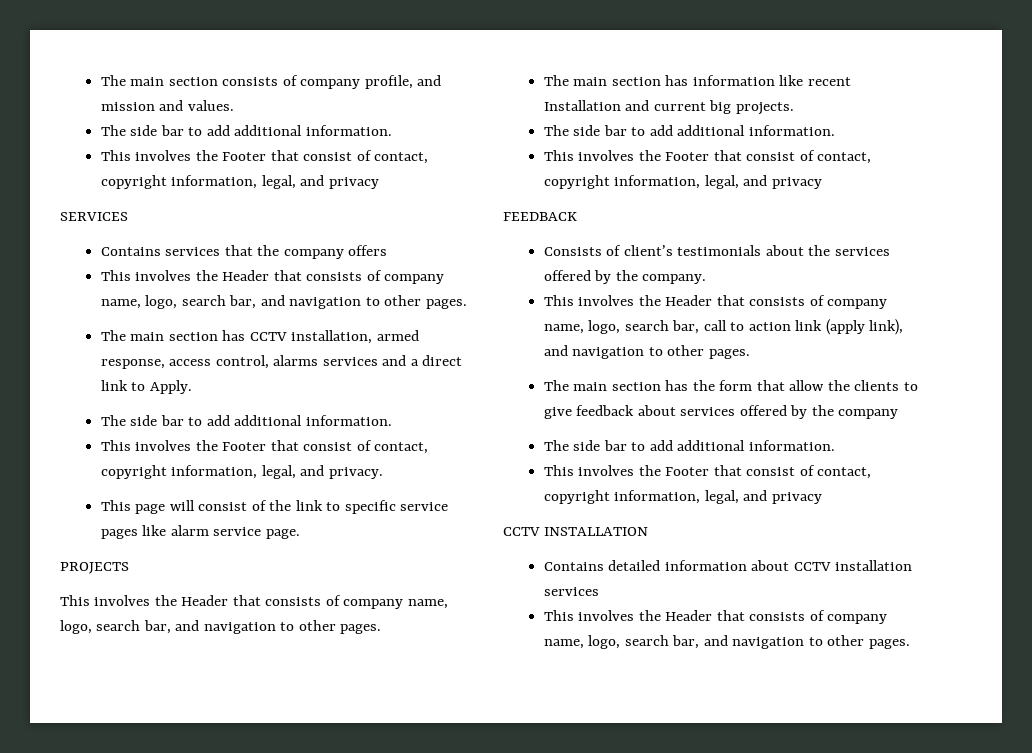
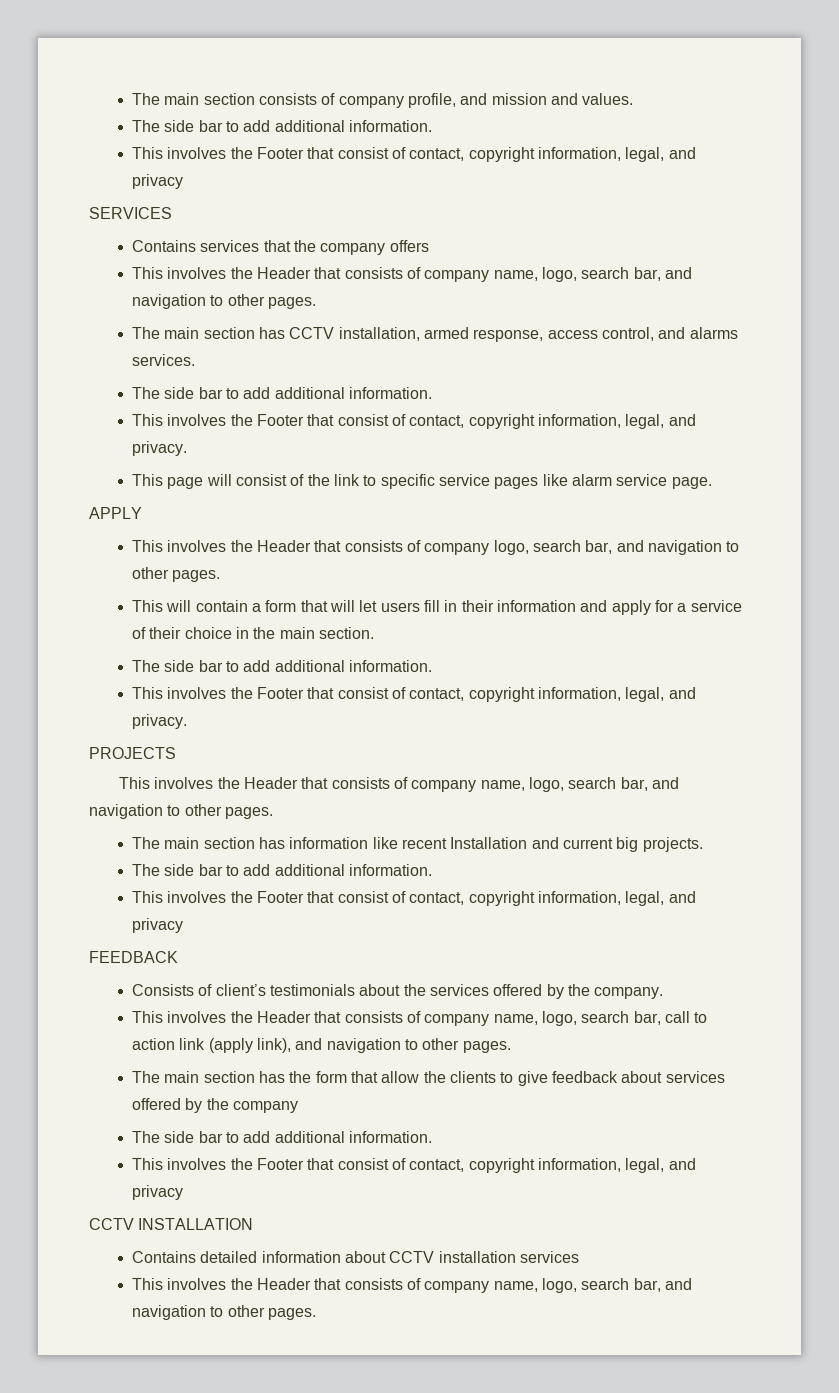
[273,355,463,366] [100,380,192,394] alarms services and a direct link to Apply. -> [658,327,738,339] [132,354,196,366] and alarms services.
(300, 534) none -> [89,507,142,519] [132,540,740,555] [132,567,221,582] [132,600,742,615] [132,627,374,639] [132,660,432,672] [132,687,696,702] [132,714,188,729] // APPLY // This involves the Header that consists of company logo, search bar, and navigation to other pages. // This will contain a form that will let users fill in their information and apply for a service of their choice in the main section. // The side bar to add additional information. // This involves the Footer that consist of contact, copyright information, legal, and privacy.

